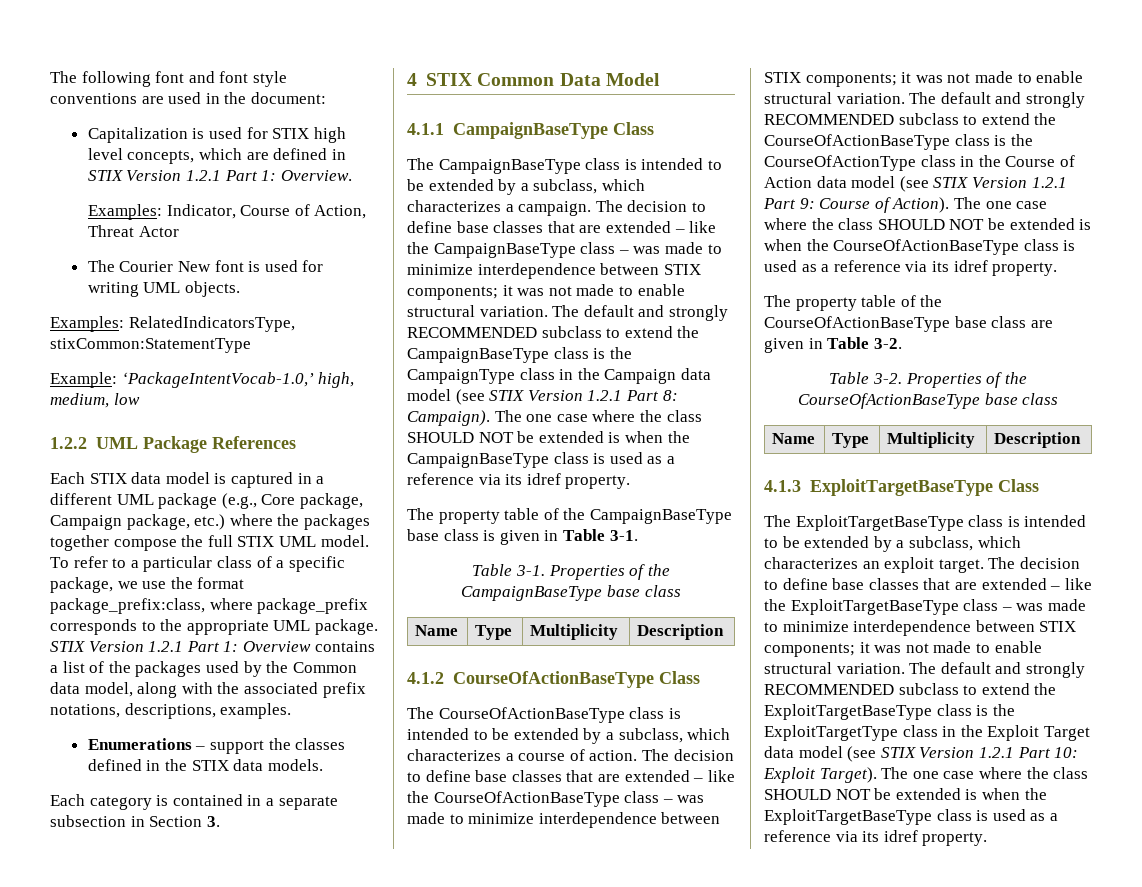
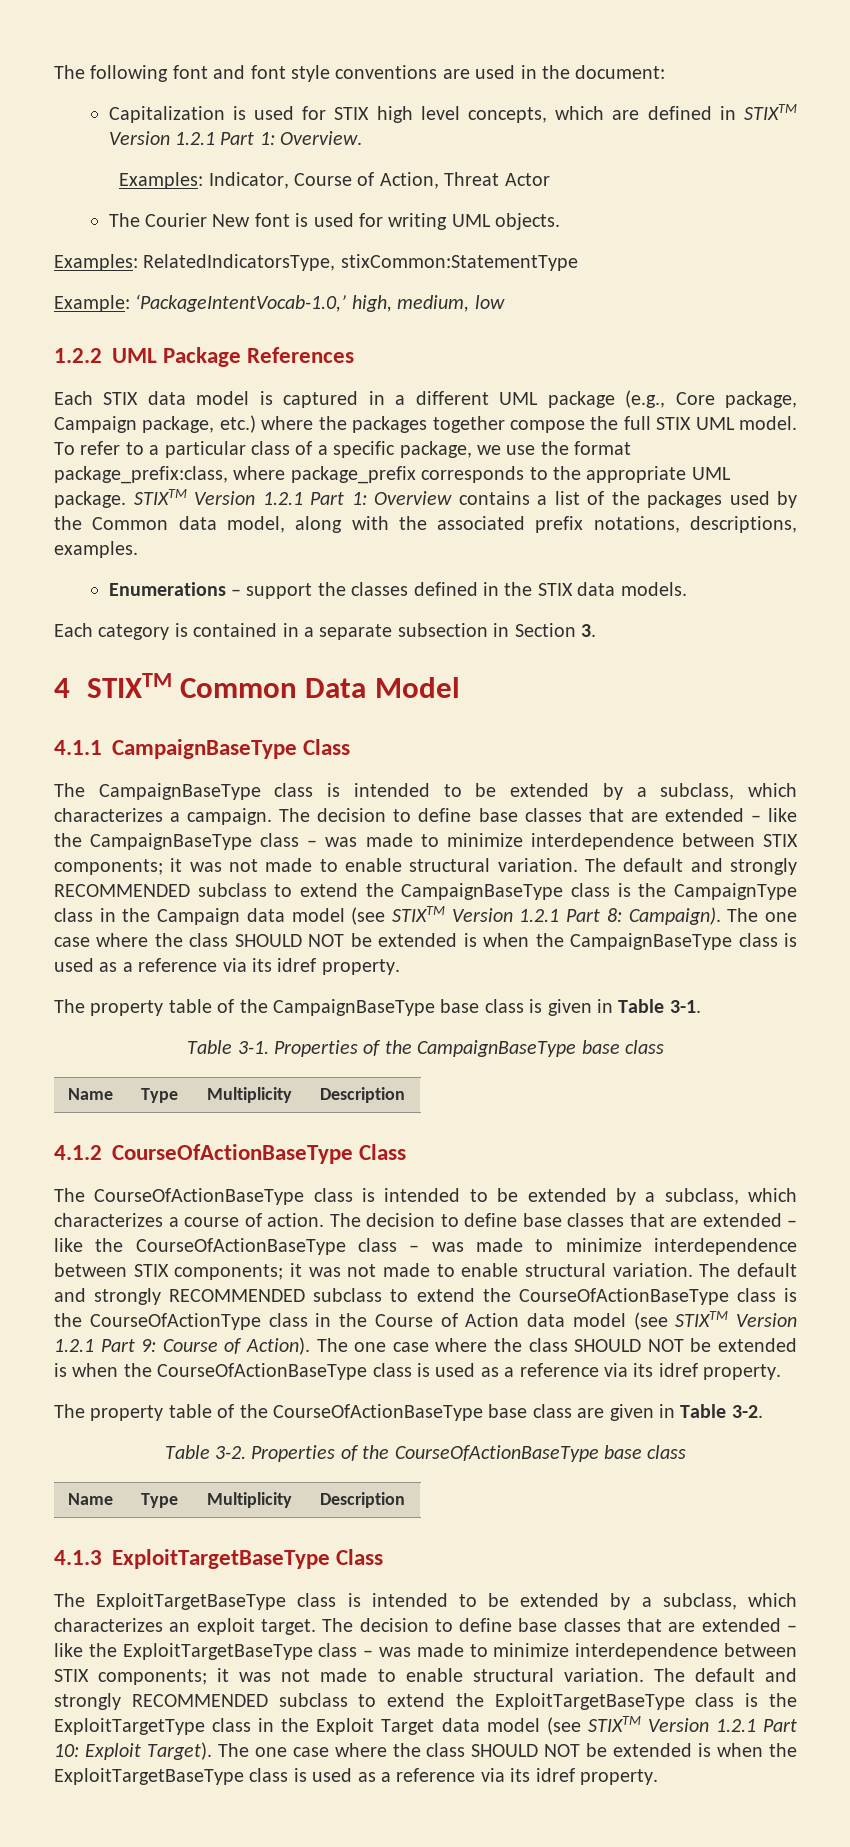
[87,170,123,181] STIX -> [744,104,797,120] STIXTM
[50,641,85,652] STIX -> [133,489,187,505] STIXTM
[426,73,473,86] STIX -> [86,673,172,698] STIXTM
[489,390,525,401] STIX -> [392,906,445,922] STIXTM
[933,177,969,188] STIX -> [675,1311,729,1327] STIXTM
[880,747,916,758] STIX -> [587,1716,641,1732] STIXTM

